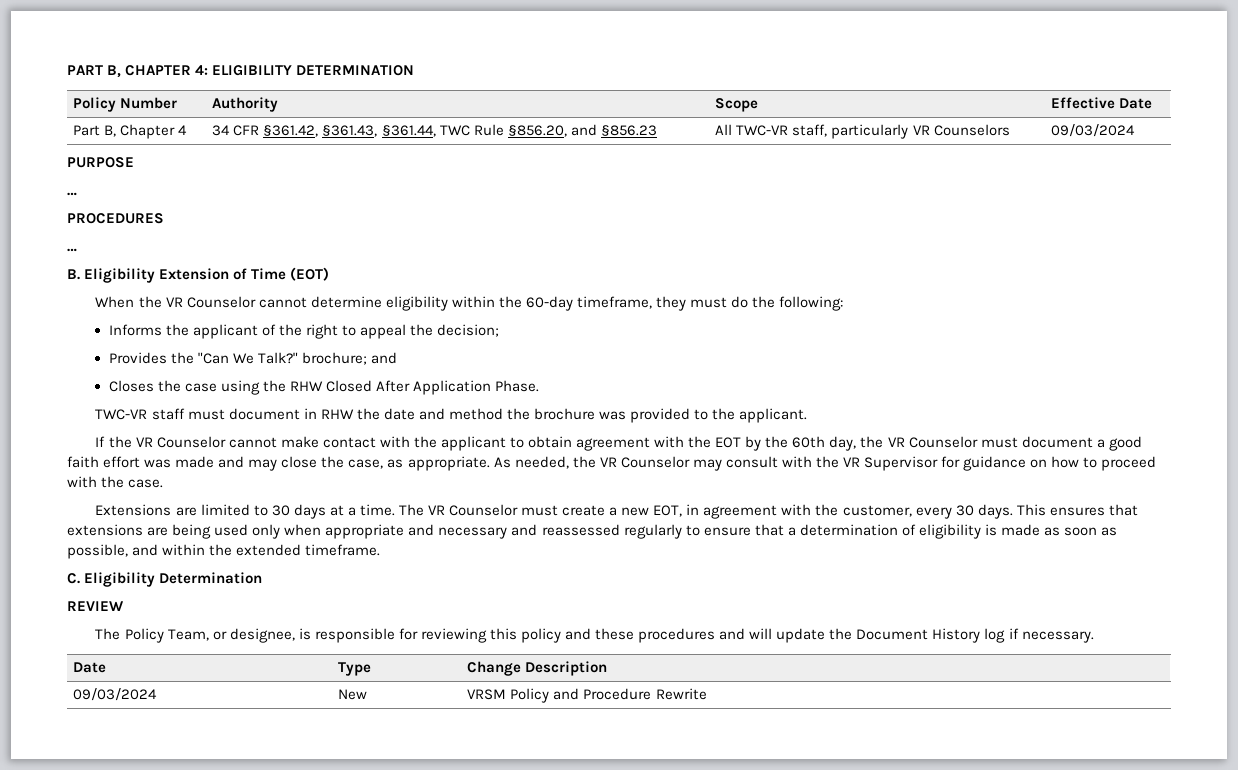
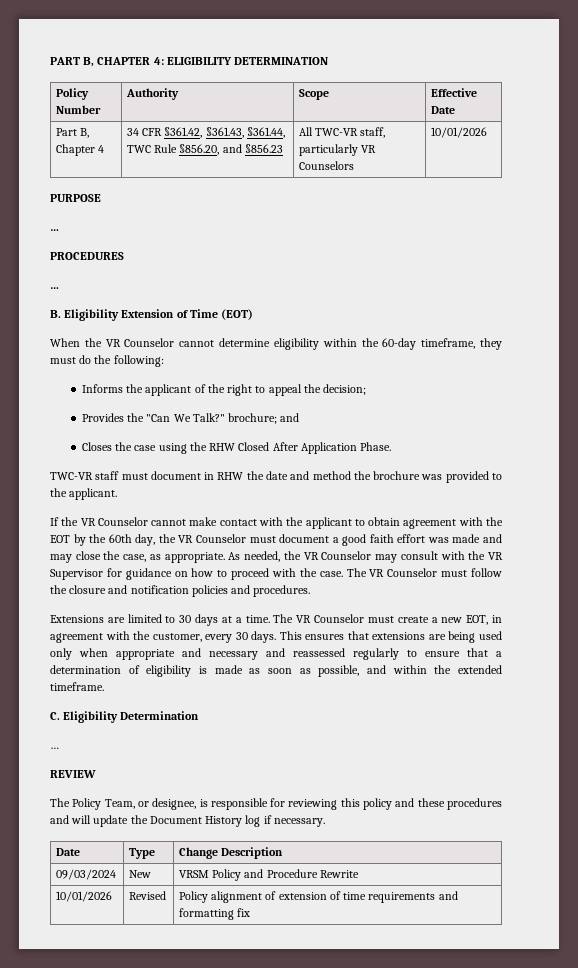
[1051,124,1136,137] 09/03/2024 -> [431,127,488,138] 10/01/2026
(164, 483) none -> [346,568,502,577] [50,585,311,597] The VR Counselor must follow the closure and notification policies and procedures.
(263, 578) none -> [50,747,59,749] // …
(707, 694) none -> [56,891,113,902] [129,891,167,900] [179,891,458,903] [179,908,251,920] // 10/01/2026 | Revised | Policy alignment of extension of time requirements and formatting fix

